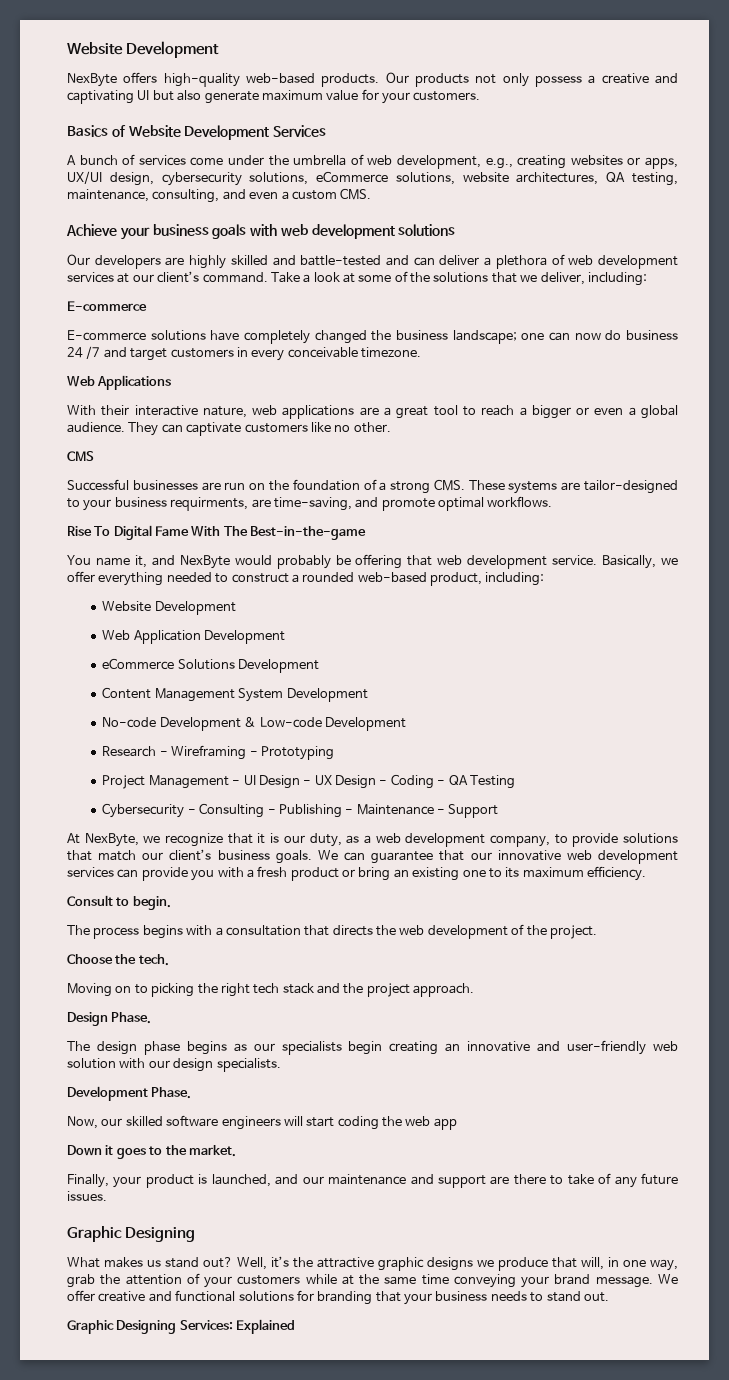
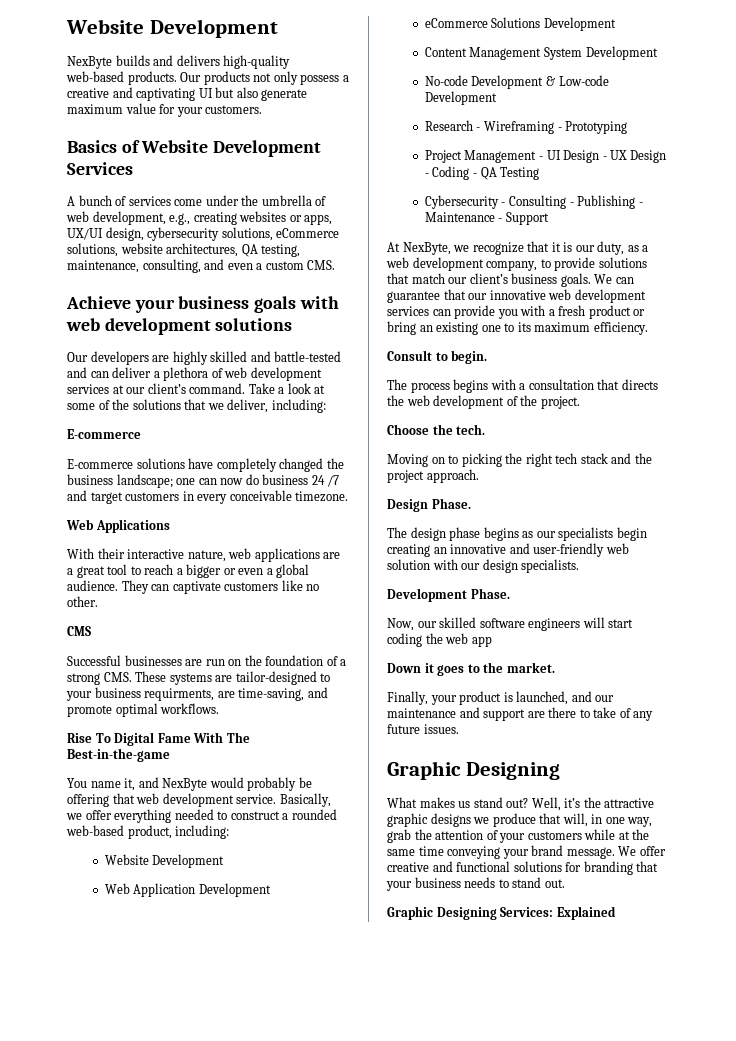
[123,72,158,83] offers -> [115,55,220,66] builds and delivers

